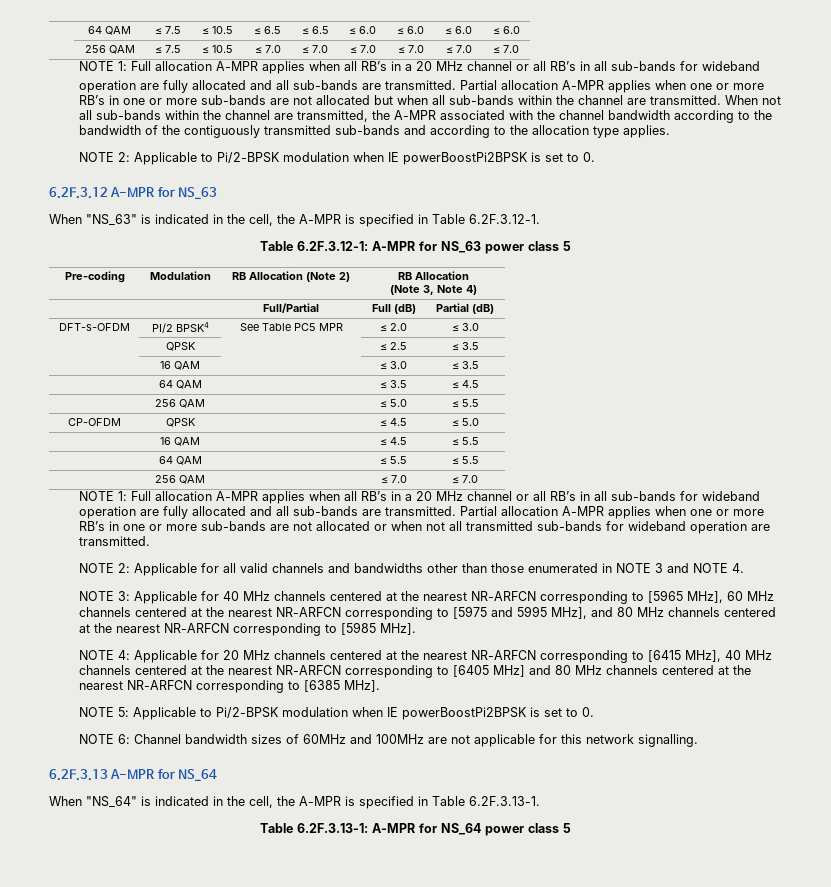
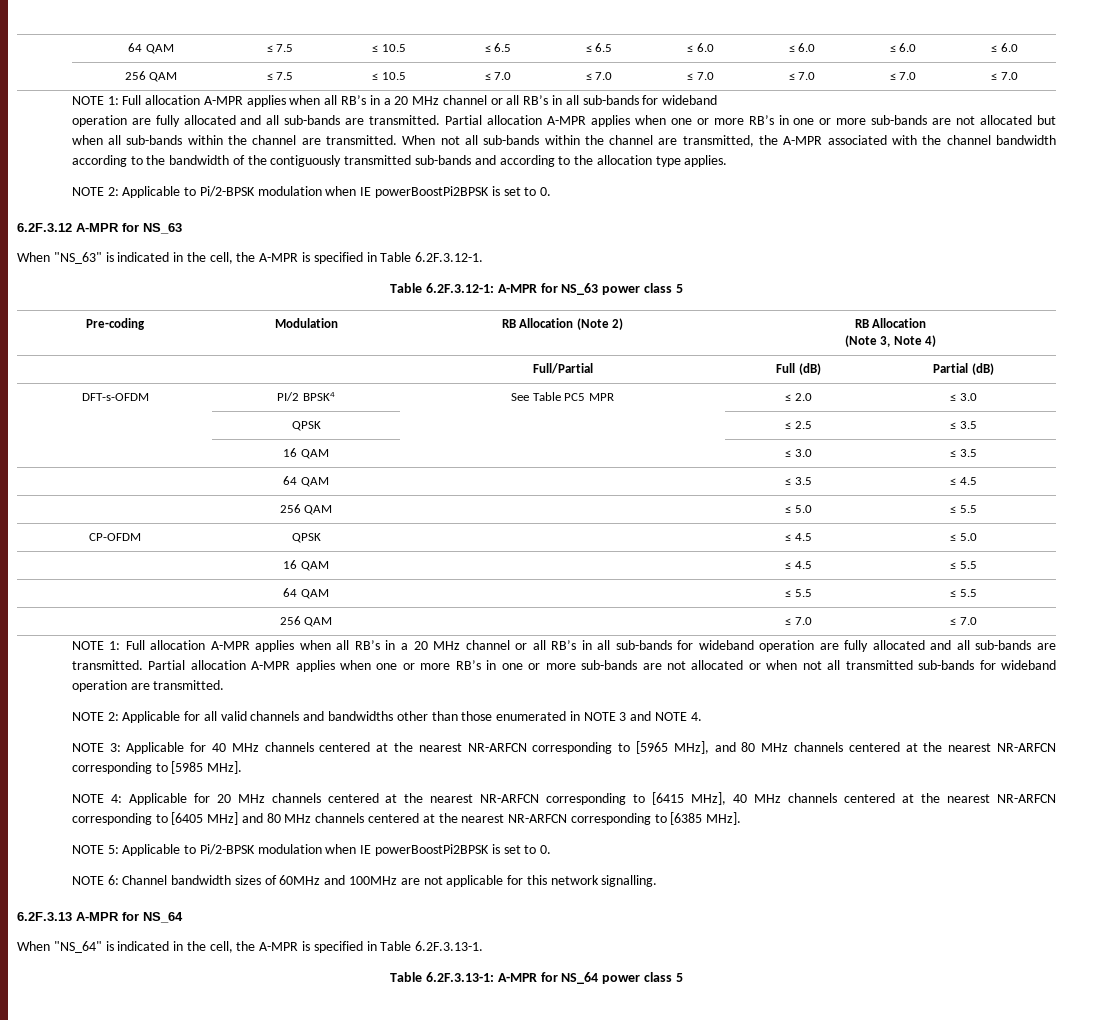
[727,591,775,601] [79,606,588,620] 60 MHz channels centered at the nearest NR-ARFCN corresponding to [5975 and 5995 MHz], -> (709, 747) none

